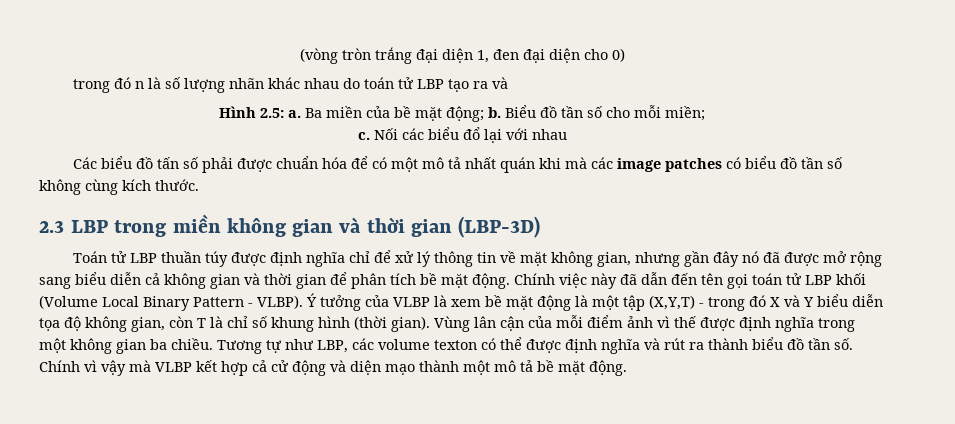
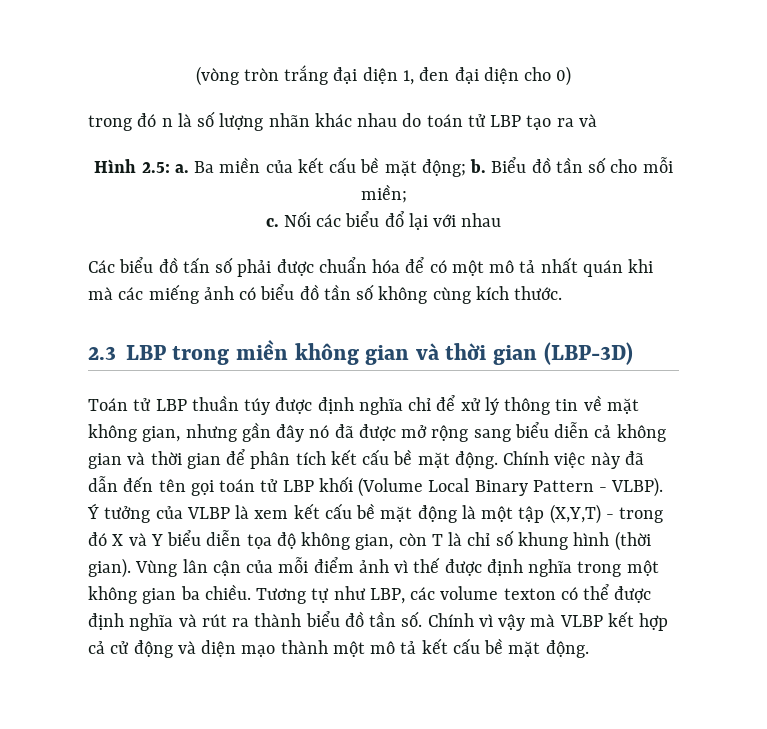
(390, 112) none -> [297,157,357,173] kết cấu
[617,158,723,172] image patches -> [148,284,234,304] miếng ảnh
(416, 279) none -> [330,449,390,465] kết cấu
(481, 303) none -> [293,503,352,519] kết cấu
(533, 366) none -> [421,638,480,654] kết cấu

